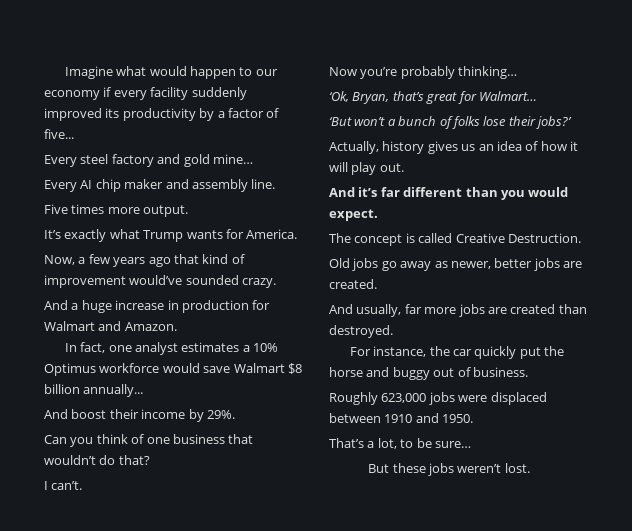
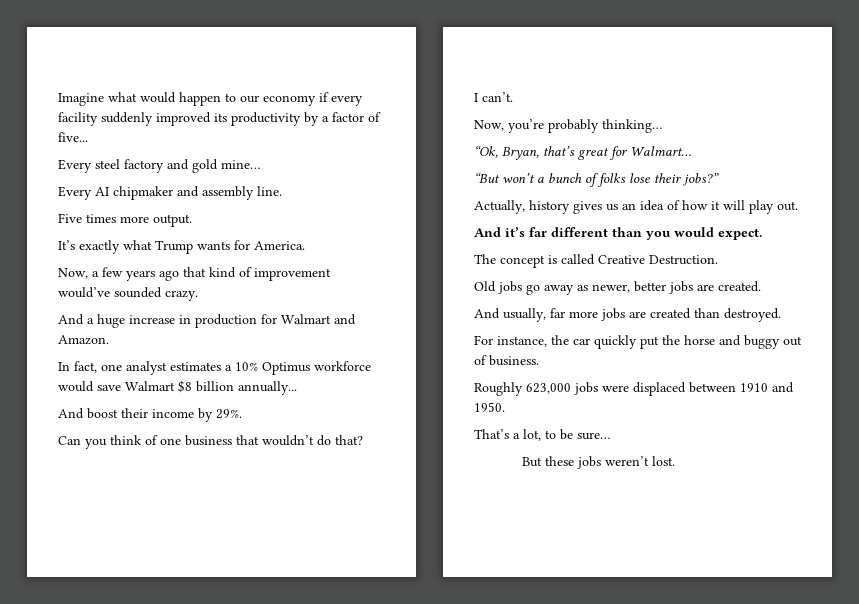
[95,179,164,192] chip maker -> [113,186,173,200] chipmaker
[329,67,357,76] Now -> [474,120,504,131] Now,
[329,91,349,102] ‘Ok, -> [474,145,498,158] “Ok,
[329,117,352,126] ‘But -> [474,172,500,183] “But
[536,116,572,129] jobs?’ -> [682,173,719,186] jobs?”

